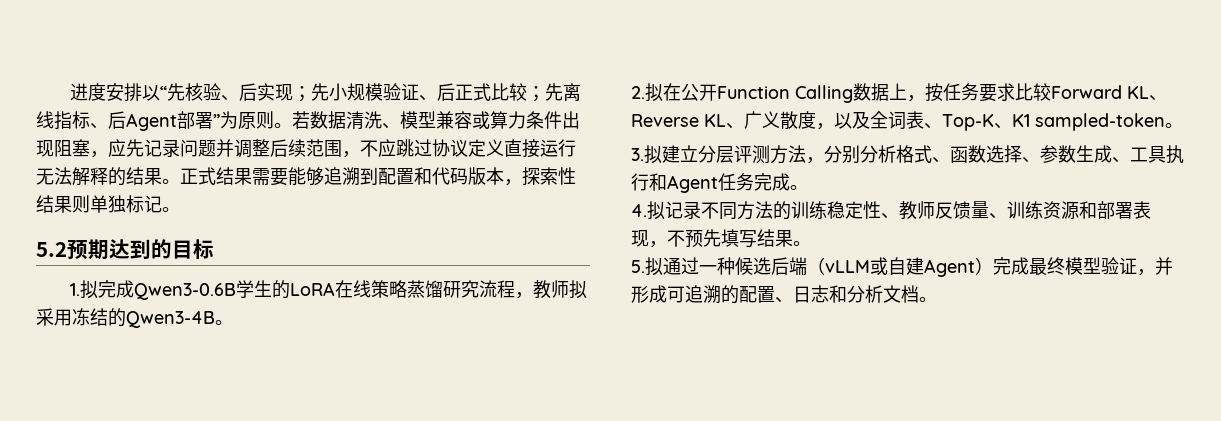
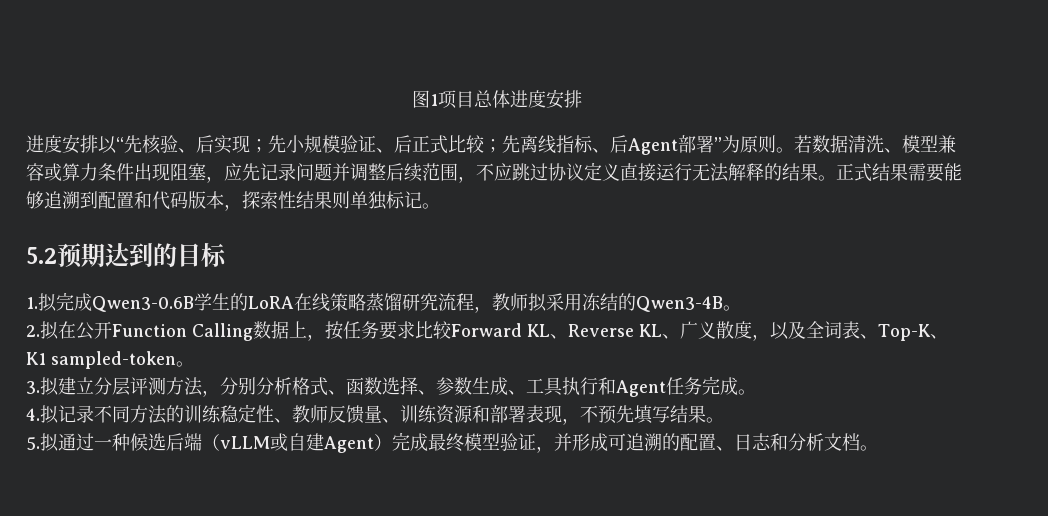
(69, 92) none -> [411,89,582,109] 图1项目总体进度安排 //

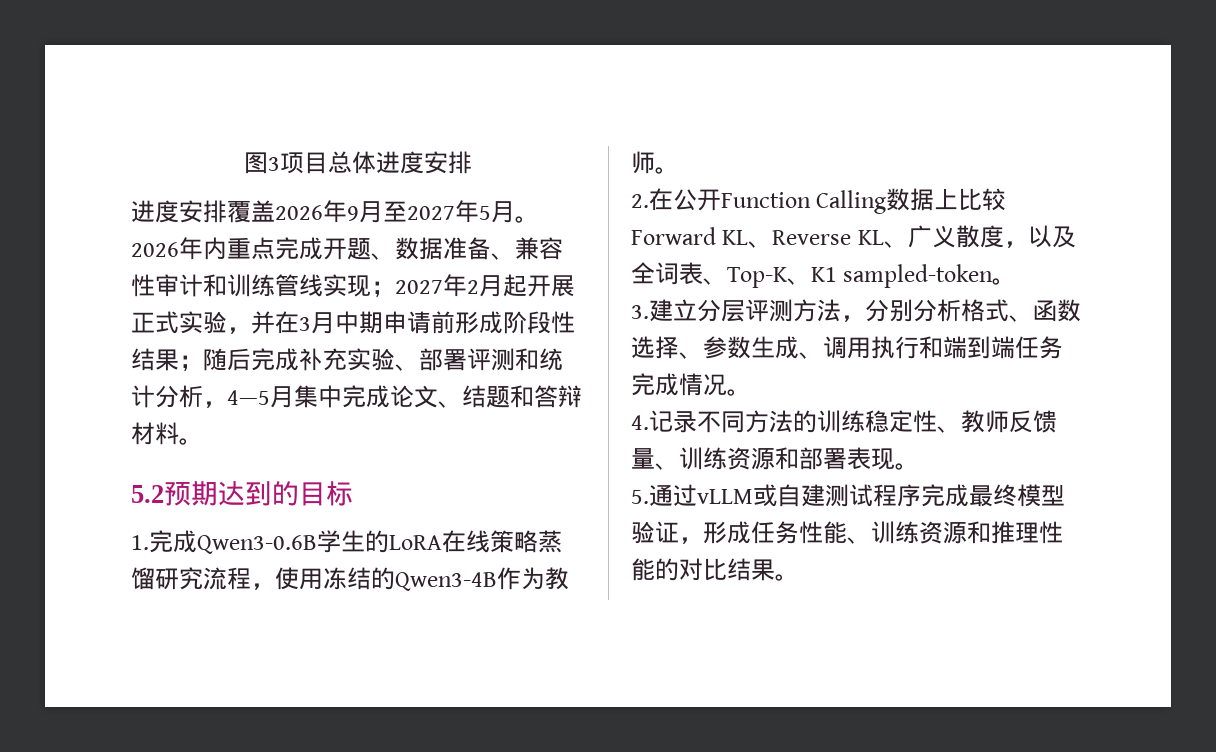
[429,94,438,106] 1 -> [268,157,280,171] 3
[98,135,956,155] [26,162,962,183] [26,191,422,211] 以“先核验、后实现；先小规模验证、后正式比较；先离线指标、后Agent部署”为原则。若数据清洗、模型兼容或算力条件出现阻塞，应先记录问题并调整后续范围，不应跳过协议定义直接运行无法解释的结果。正式结果需要能够追溯到配置和代码版本，探索性结果则单独标记 -> [227,200,539,223] [131,237,563,260] [131,274,575,298] [131,311,575,334] [131,348,563,372] [131,385,582,408] [131,422,179,445] 覆盖2026年9月至2027年5月。2026年内重点完成开题、数据准备、兼容性审计和训练管线实现；2027年2月起开展正式实验，并在3月中期申请前形成阶段性结果；随后完成补充实验、部署评测和统计分析，4—5月集中完成论文、结题和答辩材料
[38,293,57,312] 拟 -> (149, 542) none
[492,293,564,312] 教师拟采 -> [275,567,299,590] 使
(723, 304) none -> [497,567,569,590] [631,151,655,174] 作为教师
[40,321,59,340] 拟 -> (649, 201) none
[307,321,415,341] ，按任务要求 -> (959, 199) none
[40,377,59,396] 拟 -> (649, 312) none
[526,377,666,397] 工具执行和Agent -> [823,336,1015,359] 调用执行和端到端
(738, 386) none -> [679,373,727,396] 情况
[40,405,59,424] 拟 -> (649, 422) none
[562,405,724,425] [26,433,220,452] ，不预先填写结果。 // 5.拟通过一种候选后端（ -> [895,463,919,470] [631,484,697,506] 。 // 5.通过
[324,434,392,453] Agent） -> [825,484,921,507] 测试程序
[554,433,860,451] 并形成可追溯的配置、日志和分析文档 -> [703,521,1063,544] [631,558,775,581] 形成任务性能、训练资源和推理性能的对比结果

